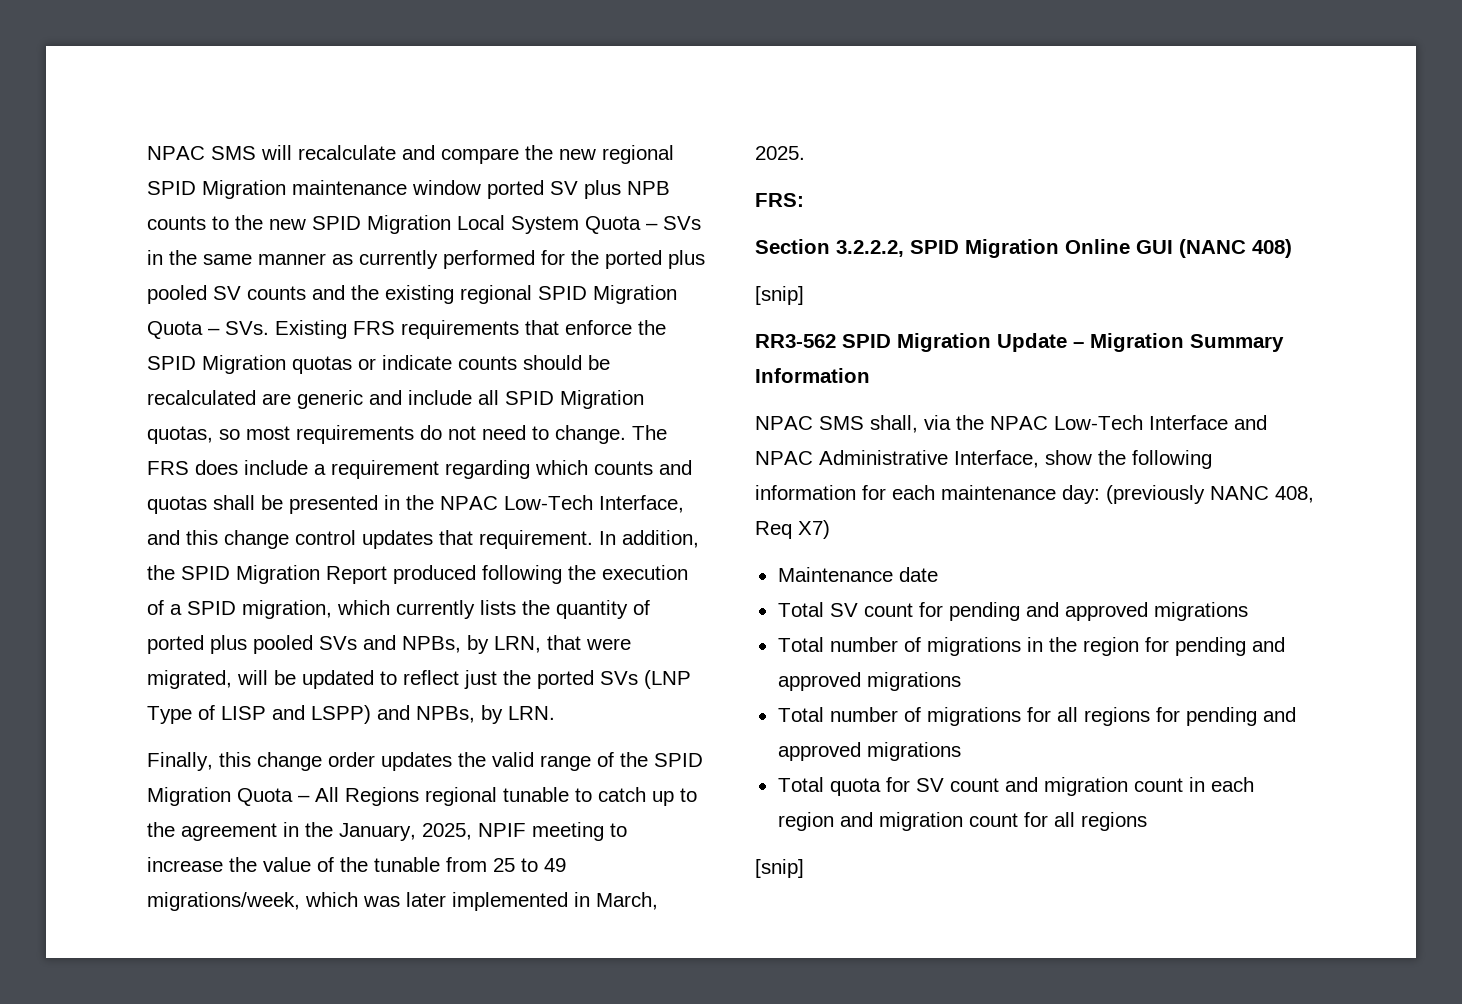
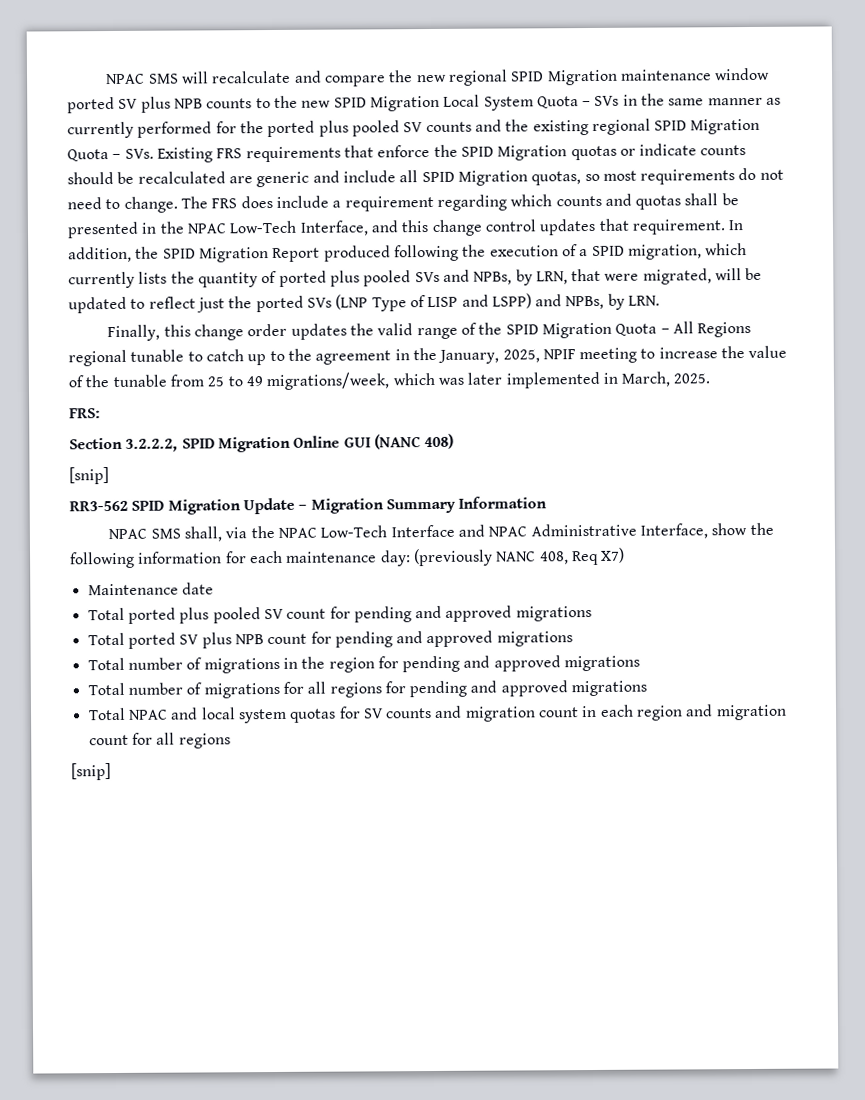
(824, 609) none -> [127,607,261,624] ported plus pooled
(1248, 611) none -> [87,630,573,649] // Total ported SV plus NPB count for pending and approved migrations
[829,778,881,796] quota -> [127,707,337,724] NPAC and local system quotas
[949,778,999,792] count -> [385,708,433,719] counts

